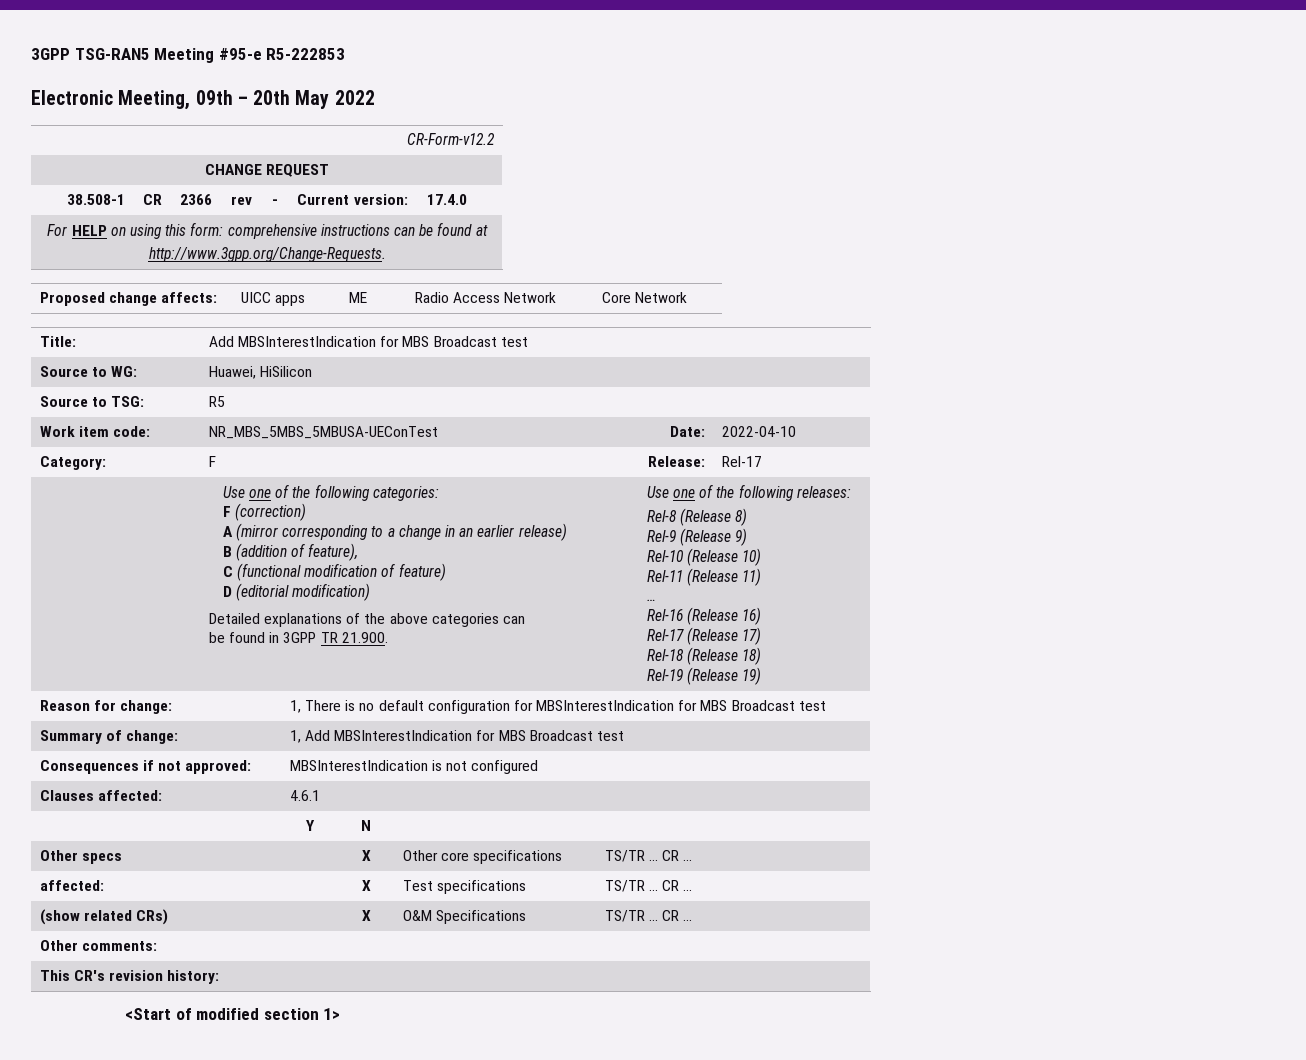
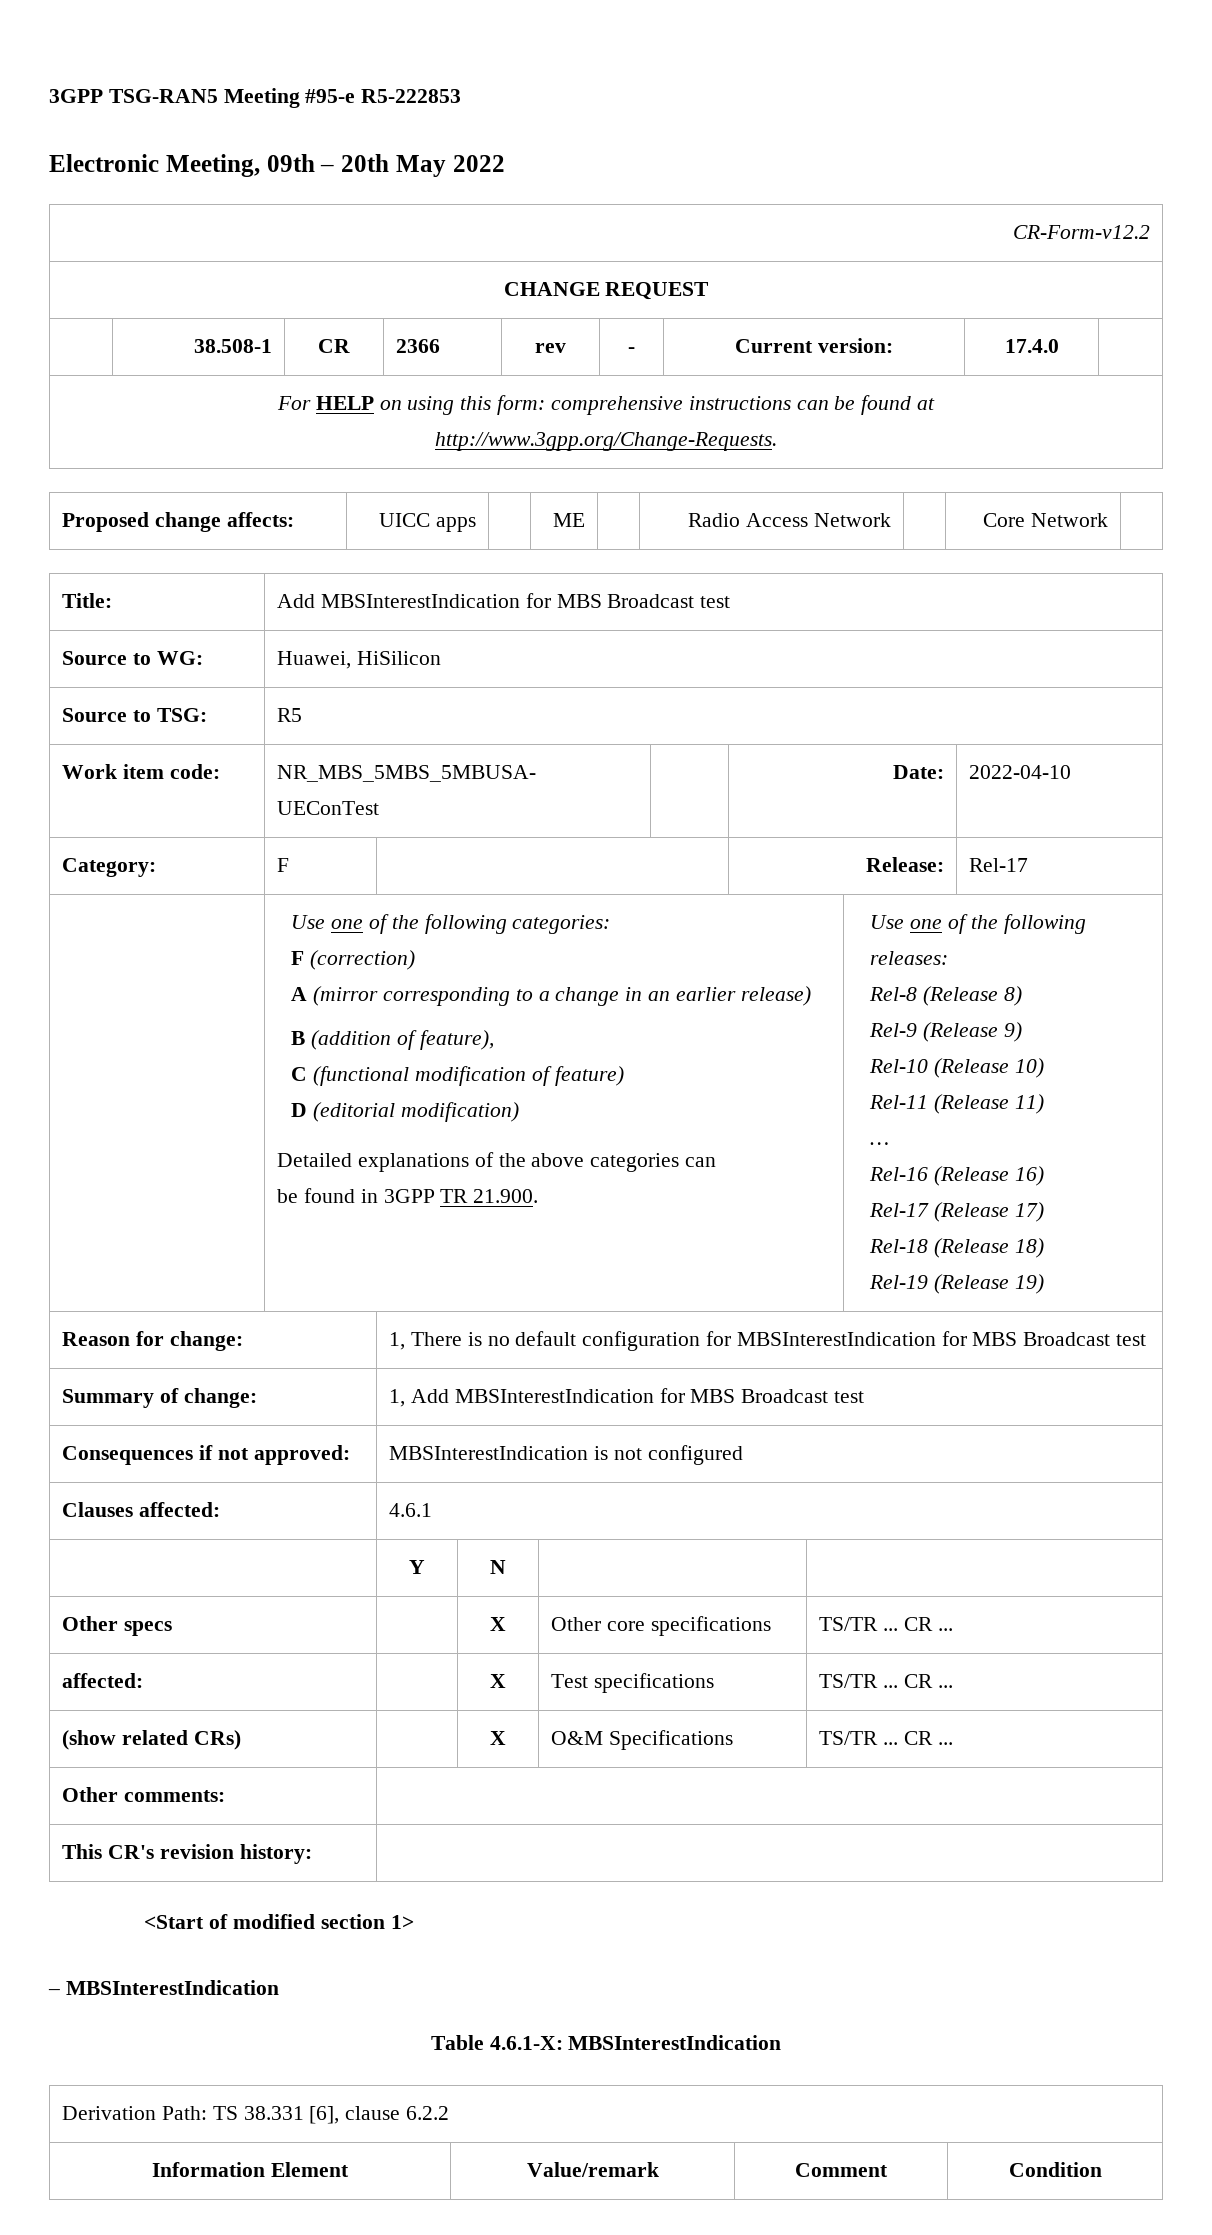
(341, 1014) none -> [48,1980,279,1995] [430,2035,782,2050] [62,2106,449,2124] [152,2162,349,2177] [526,2162,659,2177] [795,2163,888,2177] [1008,2162,1102,2177] // – MBSInterestIndication // Table 4.6.1-X: MBSInterestIndication // Derivation Path: TS 38.331 [6], clause 6.2.2 // Information Element | Value/remark | Comment | Condition

